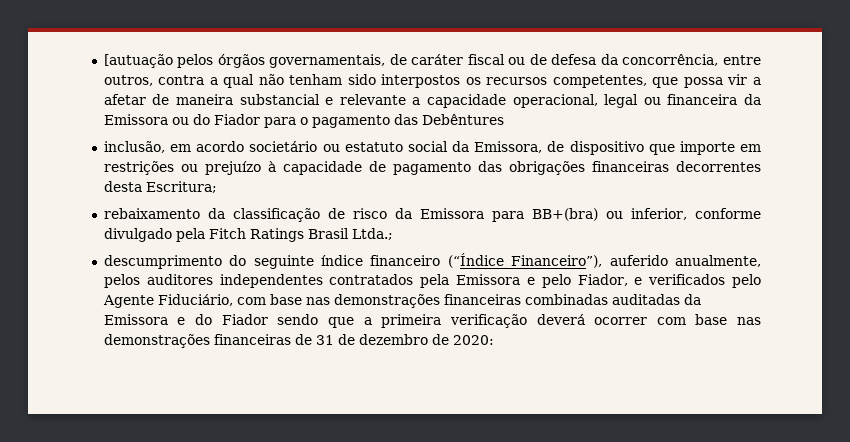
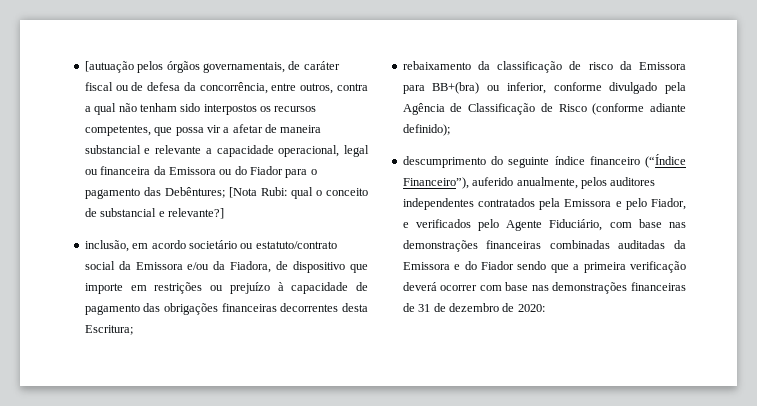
[421,114,504,125] Debêntures -> [164,187,368,199] [84,208,224,219] Debêntures; [Nota Rubi: qual o conceito de substancial e relevante?]
[344,142,403,152] estatuto -> [255,241,337,249] estatuto/contrato
[474,141,543,153] Emissora, -> [135,261,272,273] Emissora e/ou da Fiadora,
[208,228,393,242] Fitch Ratings Brasil Ltda.; -> [402,103,686,115] [402,124,450,136] Agência de Classificação de Risco (conforme adiante definido);

